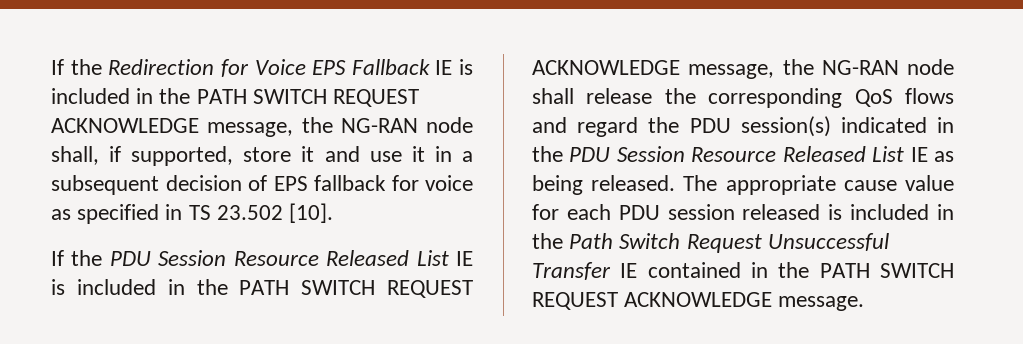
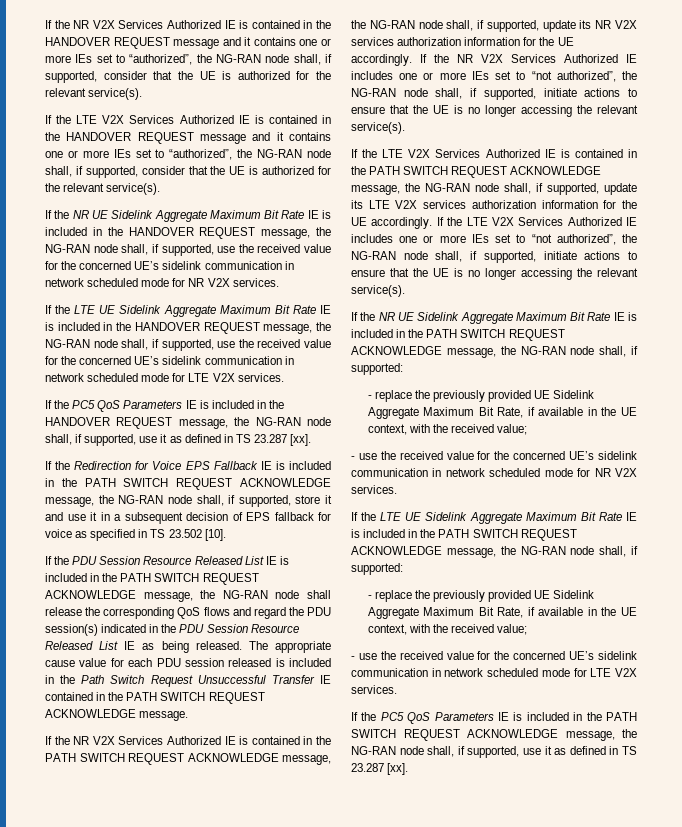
[51,59,102,75] If the -> [45,20,331,29] [45,37,331,49] [45,54,332,65] [45,71,331,83] [45,88,143,100] [45,115,331,124] [45,132,332,144] [45,149,331,160] [45,166,331,178] [45,183,161,195] [45,210,332,222] [45,227,331,239] [45,244,331,256] [45,261,294,270] [45,278,279,287] [45,305,331,317] [45,322,331,334] [45,339,331,351] [45,356,294,365] [45,373,284,382] [45,400,284,412] [45,417,331,429] [45,434,312,446] [45,461,71,470] If the NR V2X Services Authorized IE is contained in the HANDOVER REQUEST message and it contains one or more IEs set to “authorized”, the NG-RAN node shall, if supported, consider that the UE is authorized for the relevant service(s). // If the LTE V2X Services Authorized IE is contained in the HANDOVER REQUEST message and it contains one or more IEs set to “authorized”, the NG-RAN node shall, if supported, consider that the UE is authorized for the relevant service(s). // If the NR UE Sidelink Aggregate Maximum Bit Rate IE is included in the HANDOVER REQUEST message, the NG-RAN node shall, if supported, use the received value for the concerned UE’s sidelink communication in network scheduled mode for NR V2X services. // If the LTE UE Sidelink Aggregate Maximum Bit Rate IE is included in the HANDOVER REQUEST message, the NG-RAN node shall, if supported, use the received value for the concerned UE’s sidelink communication in network scheduled mode for LTE V2X services. // If the PC5 QoS Parameters IE is included in the HANDOVER REQUEST message, the NG-RAN node shall, if supported, use it as defined in TS 23.287 [xx]. // If the
(865, 303) none -> [45,736,331,745] [45,753,331,765] [351,20,637,32] [351,37,574,46] [351,54,637,66] [351,71,637,82] [351,88,637,100] [351,105,638,117] [351,122,405,134] [351,149,637,158] [351,166,602,178] [351,183,637,195] [351,200,637,209] [351,217,637,229] [351,234,637,245] [351,251,637,263] [351,268,638,280] [351,285,405,297] [351,312,637,324] [351,329,565,341] [351,346,638,358] [351,363,403,375] [367,390,595,402] [367,407,637,419] [367,424,528,435] [351,451,637,460] [351,468,637,477] [351,485,397,494] [351,512,637,524] [351,529,577,541] [351,546,638,558] [351,563,403,575] [367,590,595,602] [367,607,637,619] [367,624,528,635] [351,651,637,660] [351,668,637,677] [351,685,397,694] [351,712,637,724] [351,729,637,741] [351,746,637,758] [351,763,409,775] // If the NR V2X Services Authorized IE is contained in the PATH SWITCH REQUEST ACKNOWLEDGE message, the NG-RAN node shall, if supported, update its NR V2X services authorization information for the UE accordingly. If the NR V2X Services Authorized IE includes one or more IEs set to “not authorized”, the NG-RAN node shall, if supported, initiate actions to ensure that the UE is no longer accessing the relevant service(s). // If the LTE V2X Services Authorized IE is contained in the PATH SWITCH REQUEST ACKNOWLEDGE message, the NG-RAN node shall, if supported, update its LTE V2X services authorization information for the UE accordingly. If the LTE V2X Services Authorized IE includes one or more IEs set to “not authorized”, the NG-RAN node shall, if supported, initiate actions to ensure that the UE is no longer accessing the relevant service(s). // If the NR UE Sidelink Aggregate Maximum Bit Rate IE is included in the PATH SWITCH REQUEST ACKNOWLEDGE message, the NG-RAN node shall, if supported: // - replace the previously provided UE Sidelink Aggregate Maximum Bit Rate, if available in the UE context, with the received value; // - use the received value for the concerned UE’s sidelink communication in network scheduled mode for NR V2X services. // If the LTE UE Sidelink Aggregate Maximum Bit Rate IE is included in the PATH SWITCH REQUEST ACKNOWLEDGE message, the NG-RAN node shall, if supported: // - replace the previously provided UE Sidelink Aggregate Maximum Bit Rate, if available in the UE context, with the received value; // - use the received value for the concerned UE’s sidelink communication in network scheduled mode for LTE V2X services. // If the PC5 QoS Parameters IE is included in the PATH SWITCH REQUEST ACKNOWLEDGE message, the NG-RAN node shall, if supported, use it as defined in TS 23.287 [xx].

